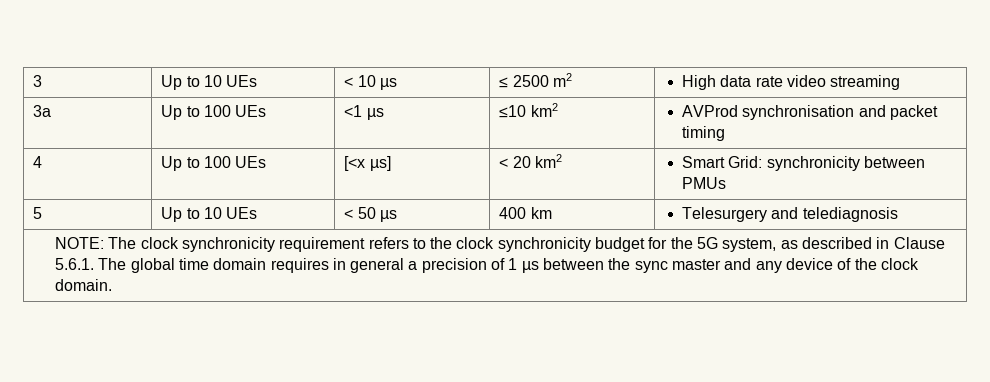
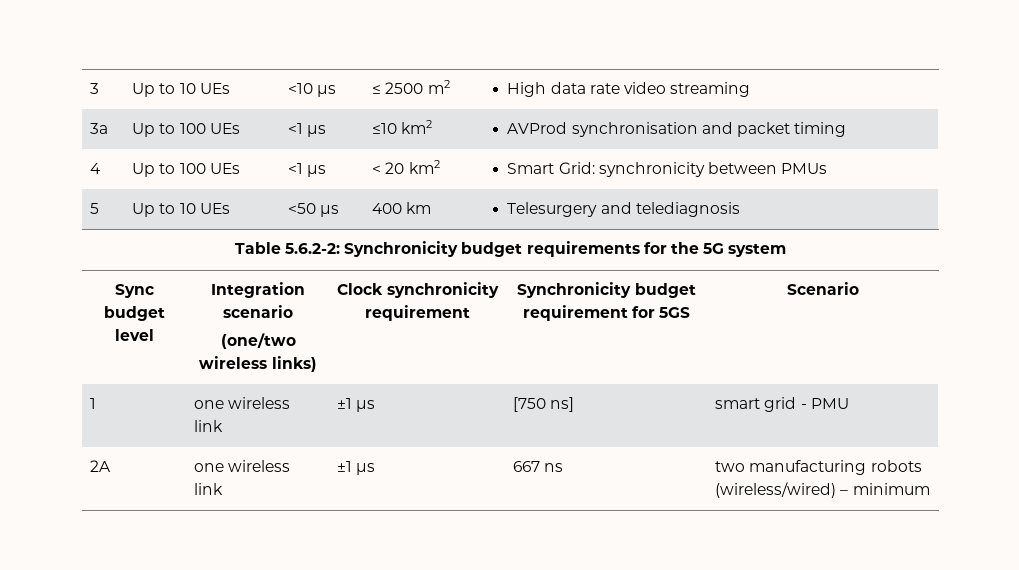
[344,75,376,87] < 10 -> [288,83,314,94] <10
[344,156,391,171] [<x µs] -> [288,163,327,177] <1 µs
[344,207,376,219] < 50 -> [288,203,317,214] <50
[54,237,945,252] [54,258,919,273] [54,279,112,291] // NOTE: The clock synchronicity requirement refers to the clock synchronicity budget for the 5G system, as described in Clause 5.6.1. The global time domain requires in general a precision of 1 µs between the sync master and any device of the clock domain. -> [234,241,787,257] [115,284,154,298] [104,306,165,321] [115,329,154,341] [211,282,305,298] [223,305,293,318] [220,333,296,349] [199,356,317,372] [337,282,499,298] [365,305,470,321] [517,282,696,298] [522,305,691,321] [787,282,859,295] [90,398,97,409] [194,397,291,409] [194,420,224,432] [337,398,376,412] [513,397,575,412] [715,397,849,412] [90,460,112,472] [194,460,291,472] [194,483,224,495] [337,461,376,475] [513,461,564,472] [715,460,922,475] [715,482,930,498] // Table 5.6.2-2: Synchronicity budget requirements for the 5G system // Sync budget level | Integration scenario // (one/two wireless links) | Clock synchronicity requirement | Synchronicity budget requirement for 5GS | Scenario // 1 | one wireless link | ±1 µs | [750 ns] | smart grid - PMU // 2A | one wireless link | ±1 µs | 667 ns | two manufacturing robots (wireless/wired) – minimum

